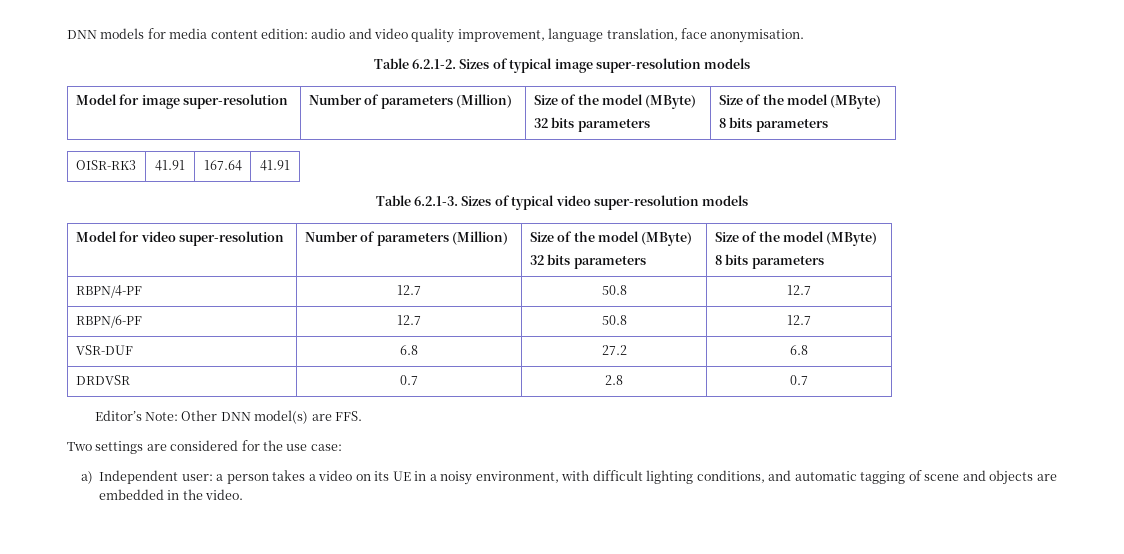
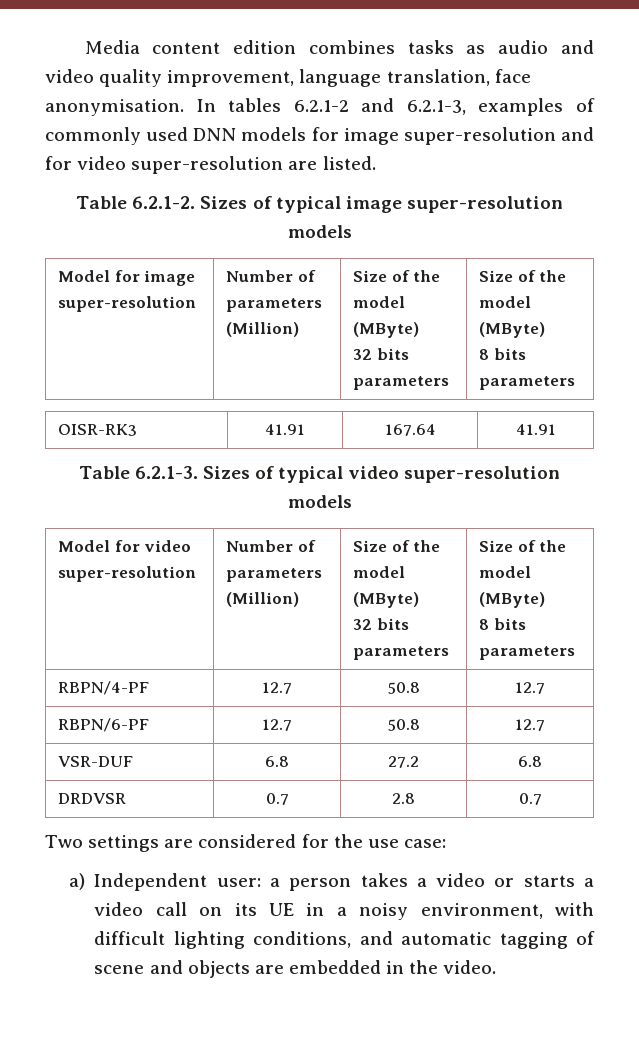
[67,28,308,39] DNN models for media content edition: -> [84,40,486,54] Media content edition combines tasks as
(805, 36) none -> [196,98,595,116] [45,127,595,145] [45,156,376,174] In tables 6.2.1-2 and 6.2.1-3, examples of commonly used DNN models for image super-resolution and for video super-resolution are listed.
[94,410,362,424] // Editor’s Note: Other DNN model(s) are FFS. -> (542, 799) none
(353, 475) none -> [494,875,594,887] [94,902,187,916] or starts a video call

